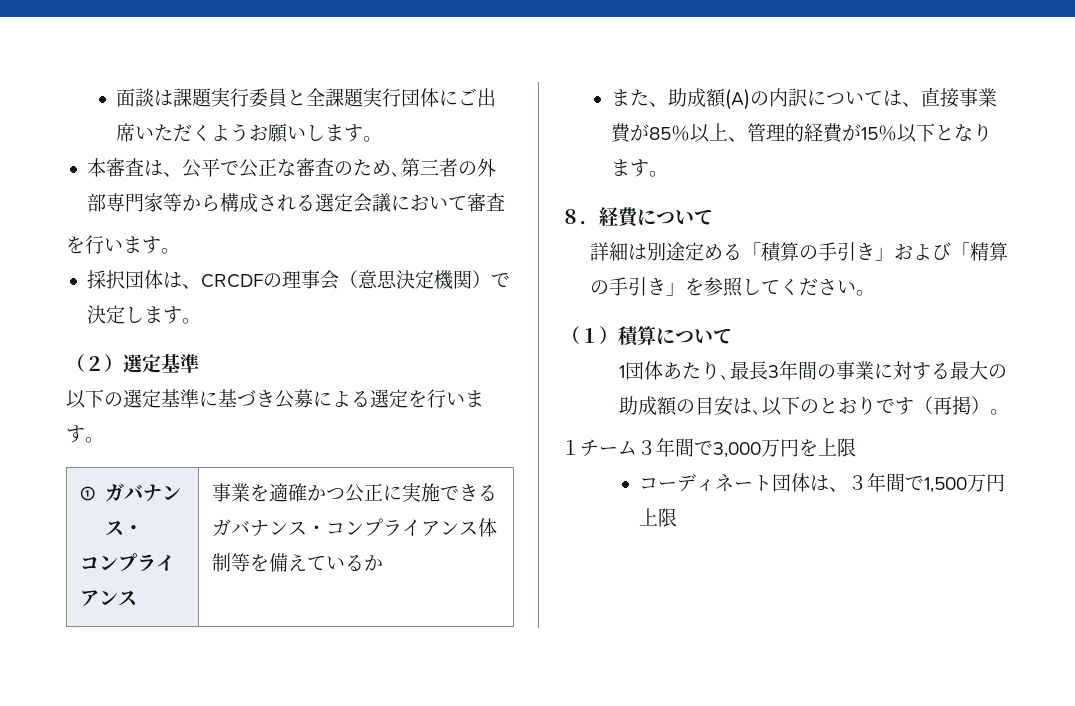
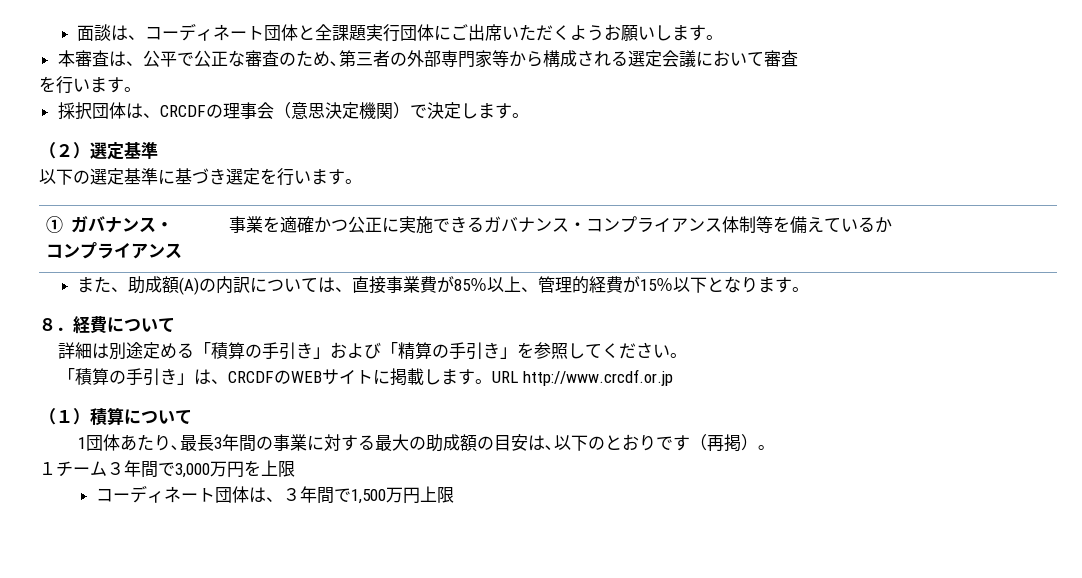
[172,88,287,108] 課題実行委員 -> [128,23,299,41] 、コーディネート団体
[275,389,370,409] 公募による -> (226, 176) none
(875, 293) none -> [58,368,673,386] // 「積算の手引き」は、CRCDFのWEBサイトに掲載します。URL http://www.crcdf.or.jp

